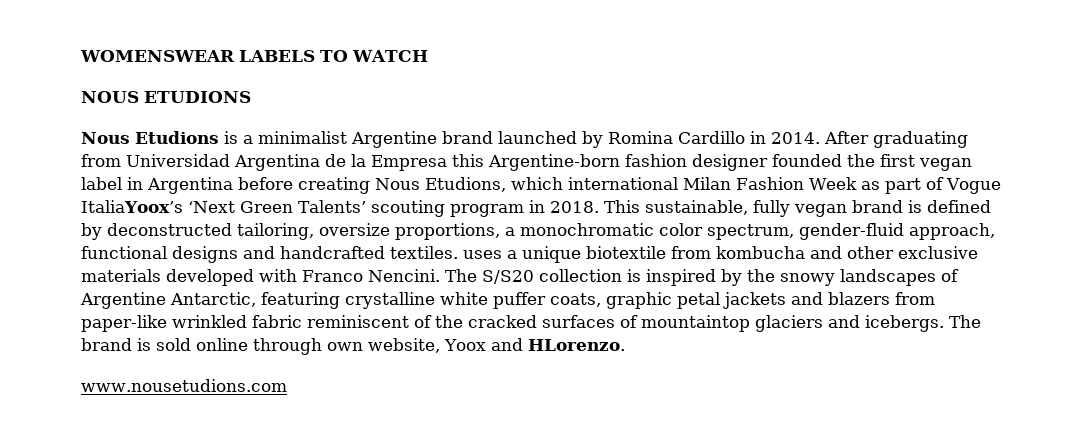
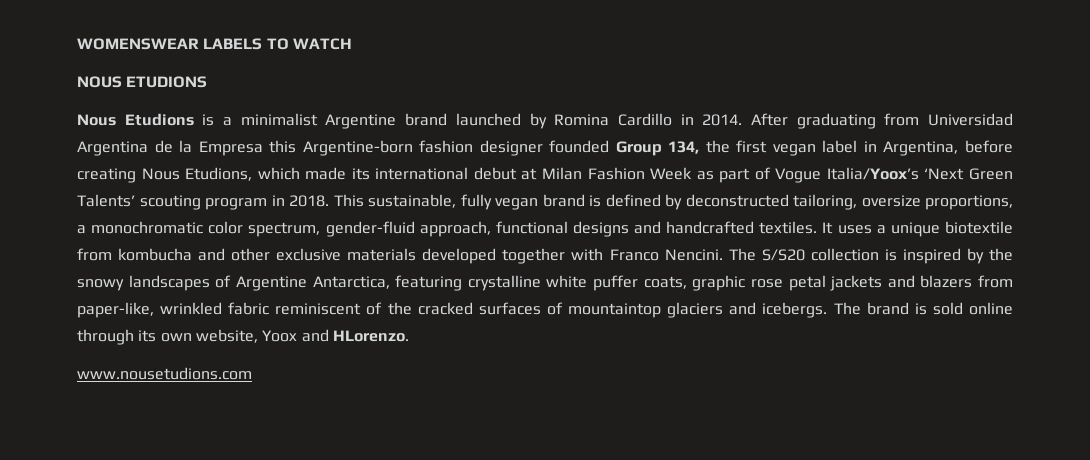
(842, 160) none -> [615,141,700,156] Group 134,
[147,177,233,194] Argentina -> [883,141,959,156] Argentina,
[568,177,678,190] international -> [305,167,538,180] made its international debut at
[81,200,183,213] ItaliaYoox’s -> [826,167,919,180] Italia/Yoox’s
(458, 252) none -> [822,222,834,234] It
(254, 277) none -> [502,248,566,264] together
[170,292,256,307] Antarctic, -> [312,276,390,289] Antarctica,
(672, 300) none -> [750,279,783,288] rose
[81,315,167,332] paper-like -> [77,302,154,318] paper-like,
(322, 346) none -> [138,330,157,342] its

